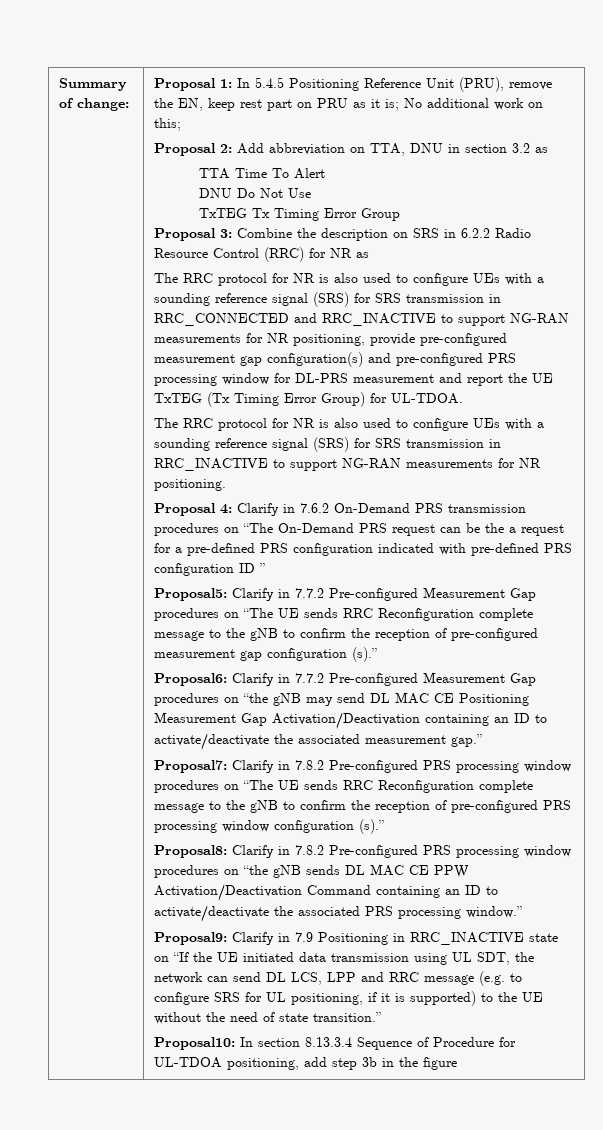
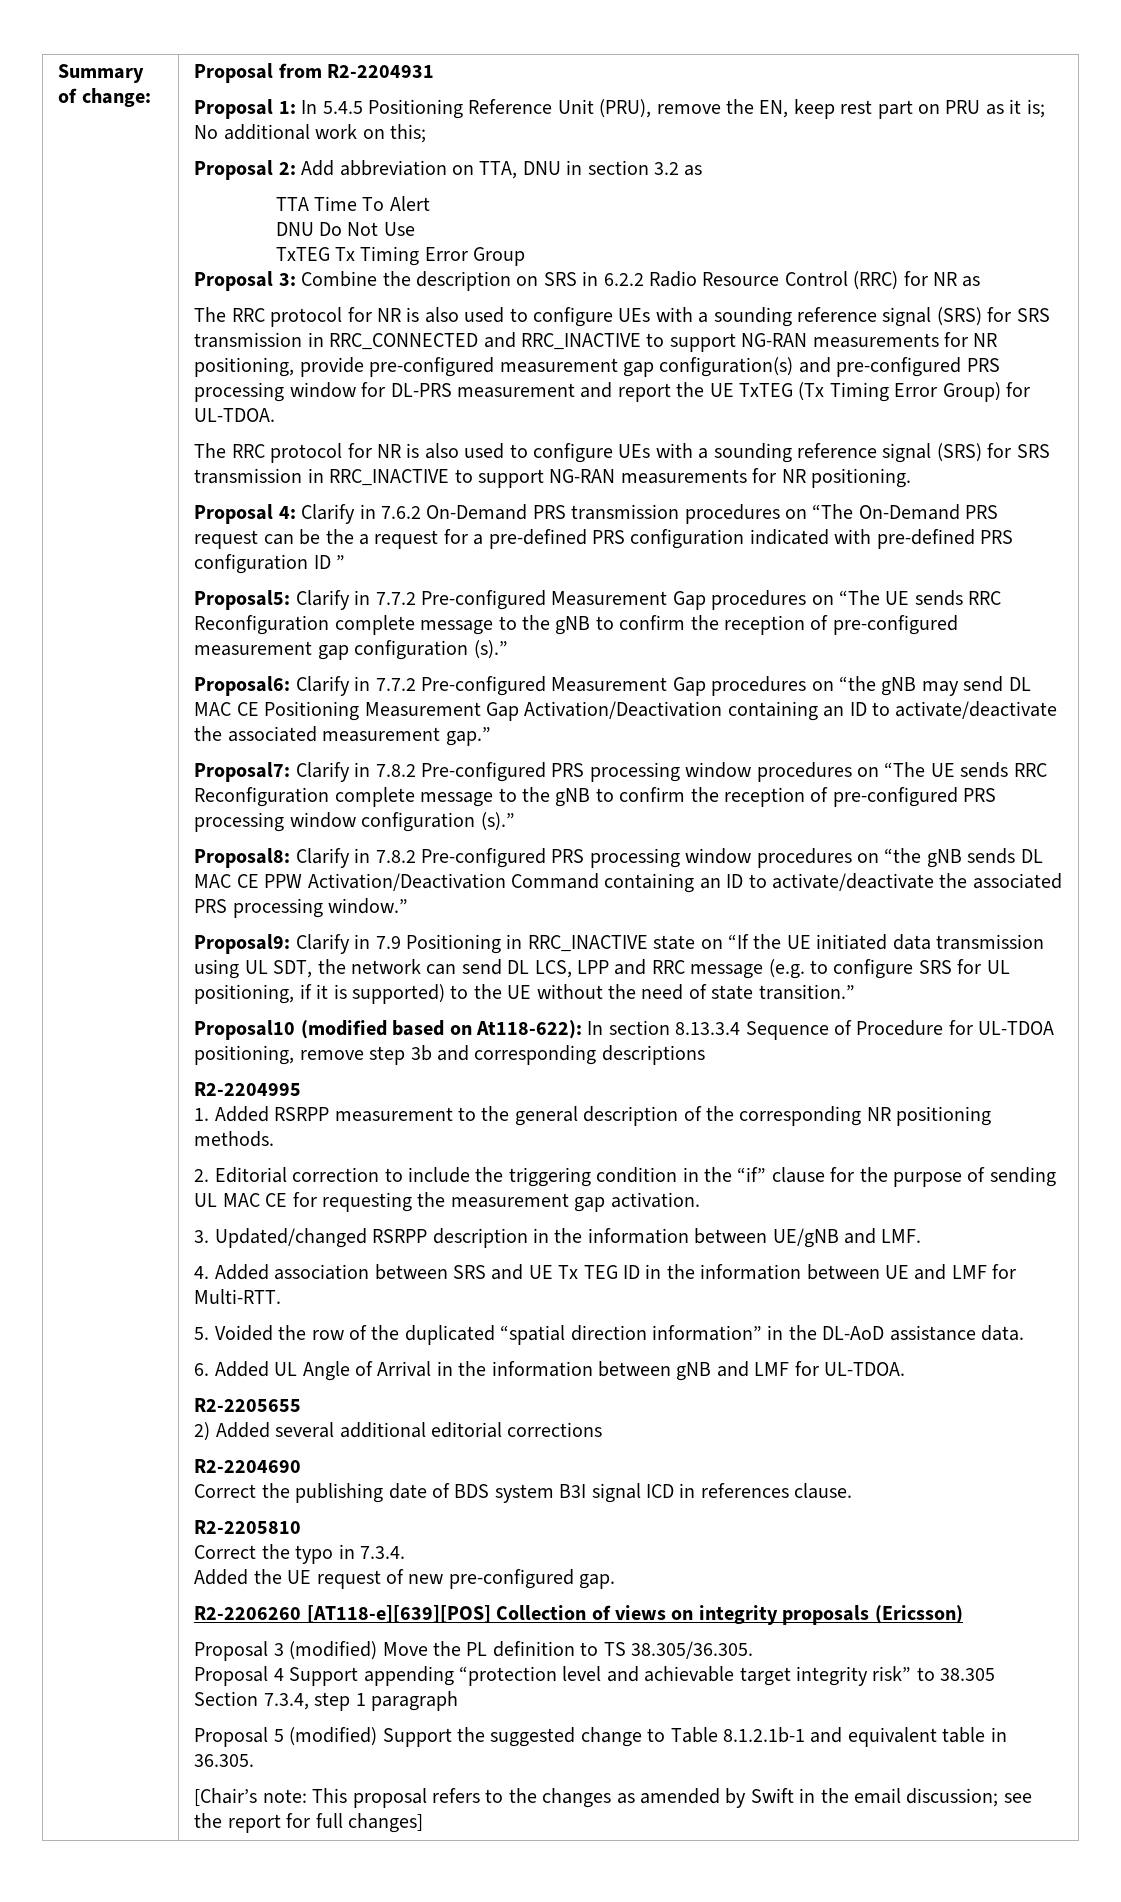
(216, 84) none -> [278,63,435,78] [194,99,274,119] from R2-2204931 // Proposal
[153,1037,235,1050] Proposal10: -> [194,1020,583,1040] Proposal10 (modified based on At118-622):
[303,1057,327,1067] add -> [299,1050,364,1060] remove
[381,1057,457,1070] in the figure -> [437,1045,705,1065] [194,1082,302,1096] [194,1106,992,1126] [194,1131,275,1147] [194,1167,1056,1187] [194,1192,700,1212] [194,1228,922,1248] [194,1264,1017,1280] [194,1289,282,1304] [194,1325,1025,1345] [194,1361,906,1381] [194,1398,302,1412] [194,1422,603,1441] [194,1459,302,1473] [194,1483,853,1503] [194,1520,302,1534] [194,1544,406,1564] [194,1569,616,1589] [194,1605,963,1625] [194,1641,754,1661] [194,1666,996,1686] [194,1691,459,1711] [194,1727,1007,1747] [194,1754,255,1767] [194,1788,1032,1808] [194,1813,424,1833] and corresponding descriptions // R2-2204995 // 1. Added RSRPP measurement to the general description of the corresponding NR positioning methods. // 2. Editorial correction to include the triggering condition in the “if” clause for the purpose of sending UL MAC CE for requesting the measurement gap activation. // 3. Updated/changed RSRPP description in the information between UE/gNB and LMF. // 4. Added association between SRS and UE Tx TEG ID in the information between UE and LMF for Multi-RTT. // 5. Voided the row of the duplicated “spatial direction information” in the DL-AoD assistance data. // 6. Added UL Angle of Arrival in the information between gNB and LMF for UL-TDOA. // R2-2205655 // 2) Added several additional editorial corrections // R2-2204690 // Correct the publishing date of BDS system B3I signal ICD in references clause. // R2-2205810 // Correct the typo in 7.3.4. // Added the UE request of new pre-configured gap. // R2-2206260 [AT118-e][639][POS] Collection of views on integrity proposals (Ericsson) // Proposal 3 (modified) Move the PL definition to TS 38.305/36.305. // Proposal 4 Support appending “protection level and achievable target integrity risk” to 38.305 Section 7.3.4, step 1 paragraph // Proposal 5 (modified) Support the suggested change to Table 8.1.2.1b-1 and equivalent table in 36.305. // [Chair’s note: This proposal refers to the changes as amended by Swift in the email discussion; see the report for full changes]

